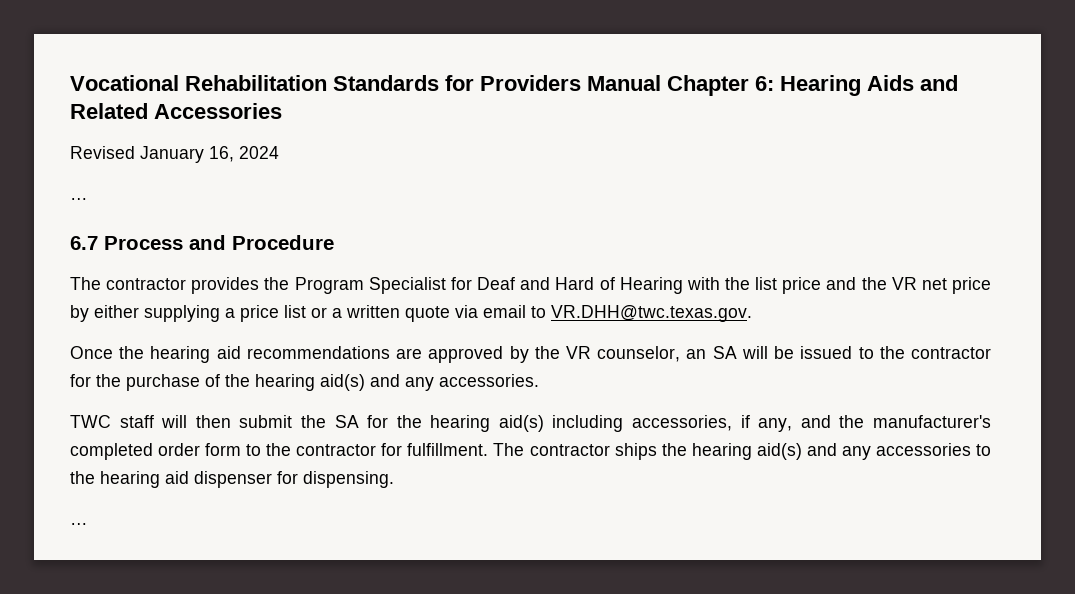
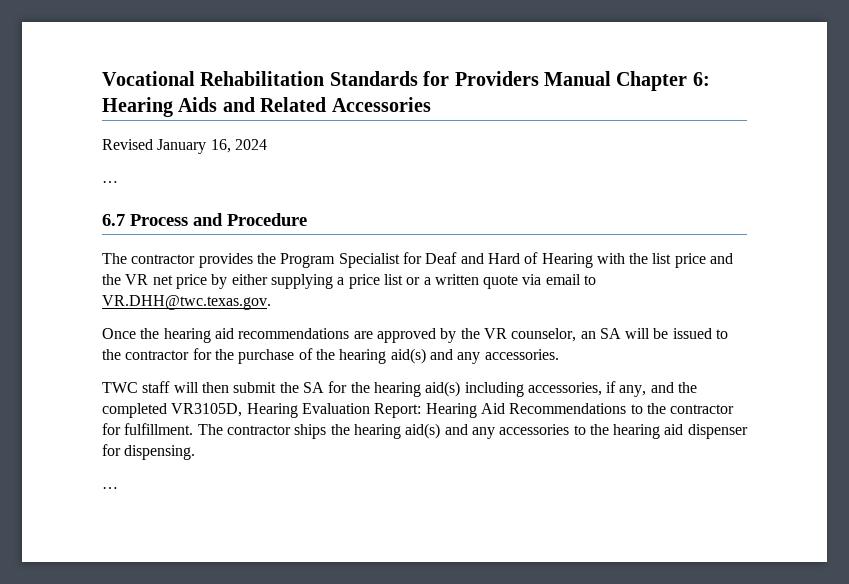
[873,415,992,428] [70,443,242,460] manufacturer's completed order form -> [102,403,627,418] completed VR3105D, Hearing Evaluation Report: Hearing Aid Recommendations

